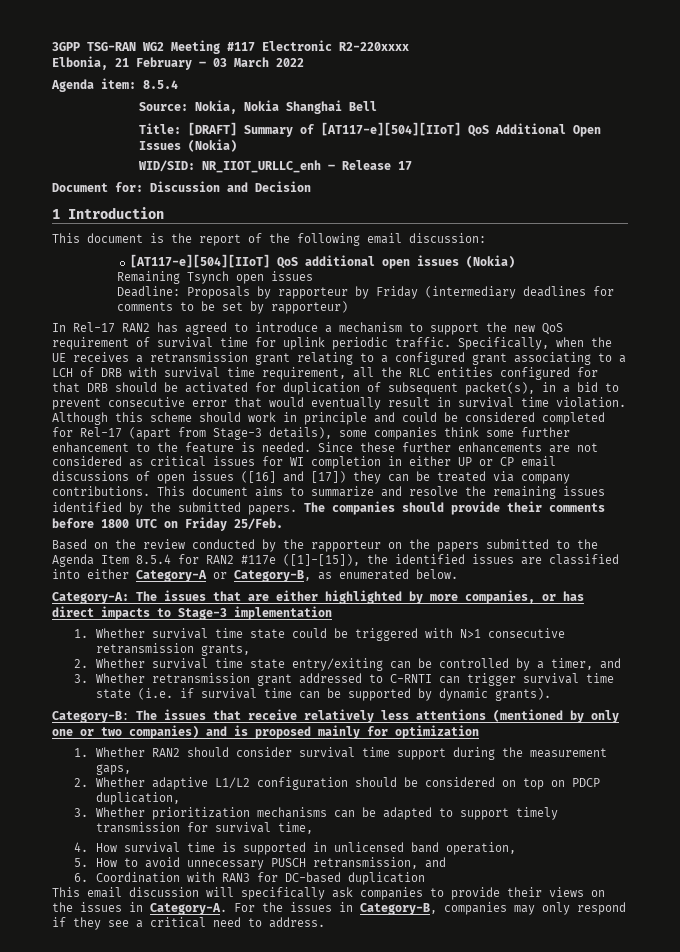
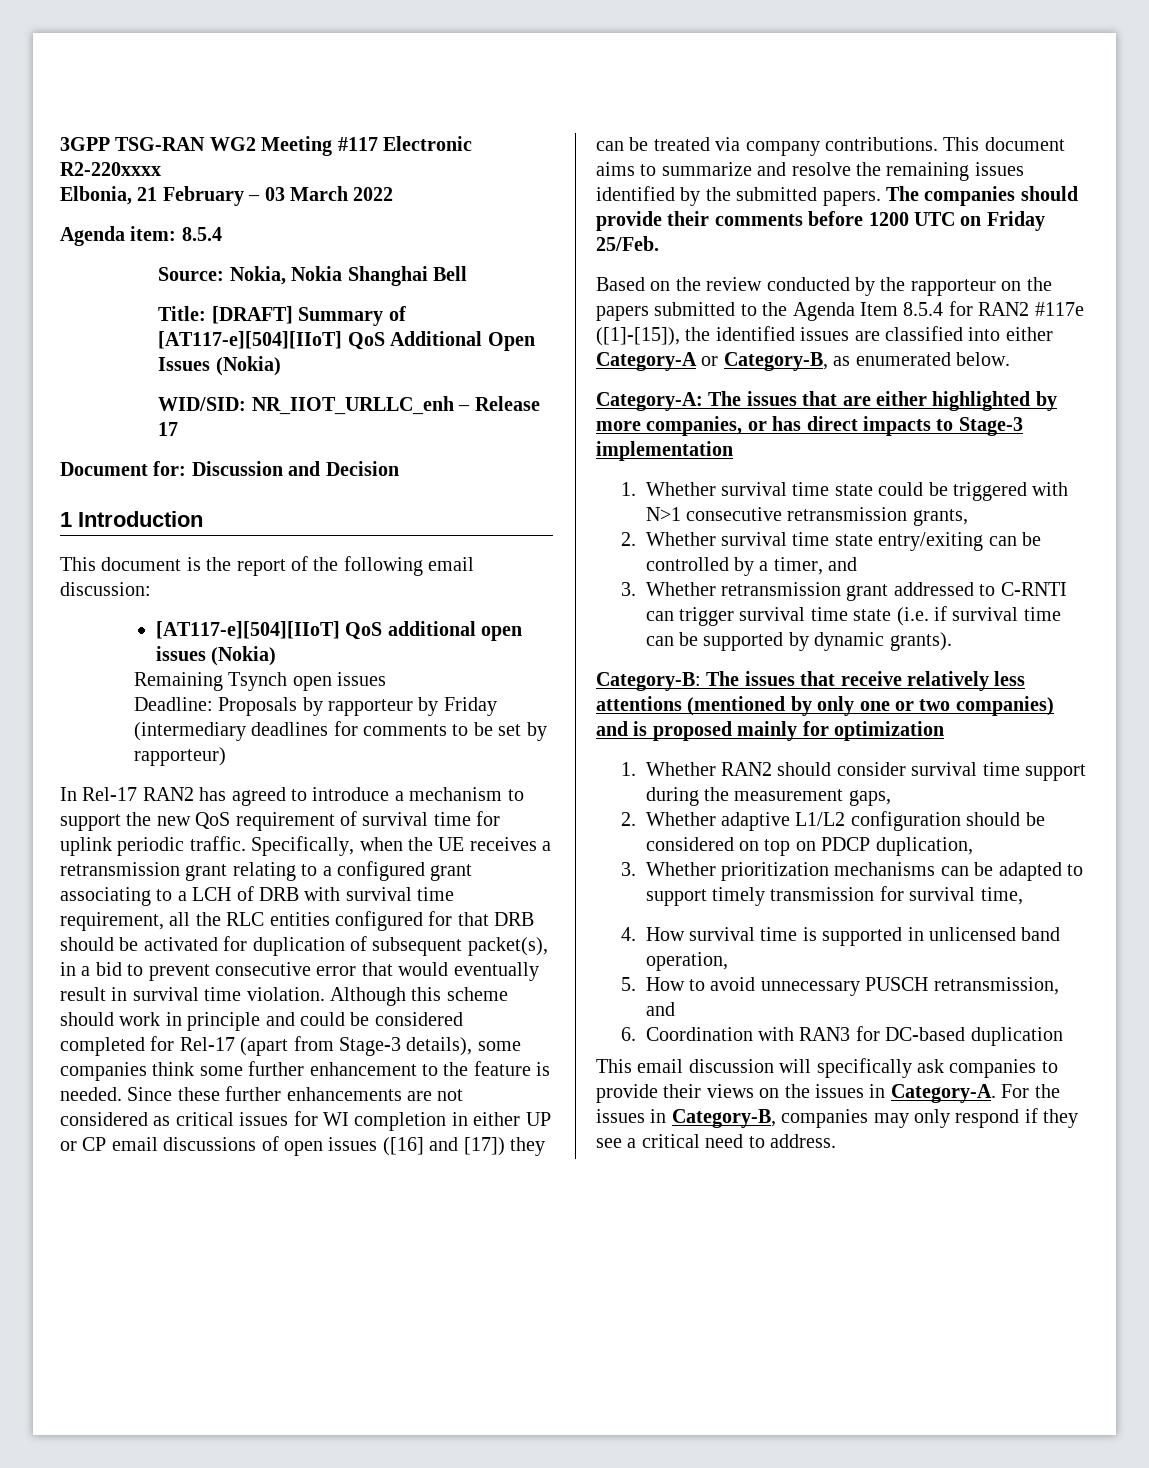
[101,519,129,528] 1800 -> [868,212,909,226] 1200

